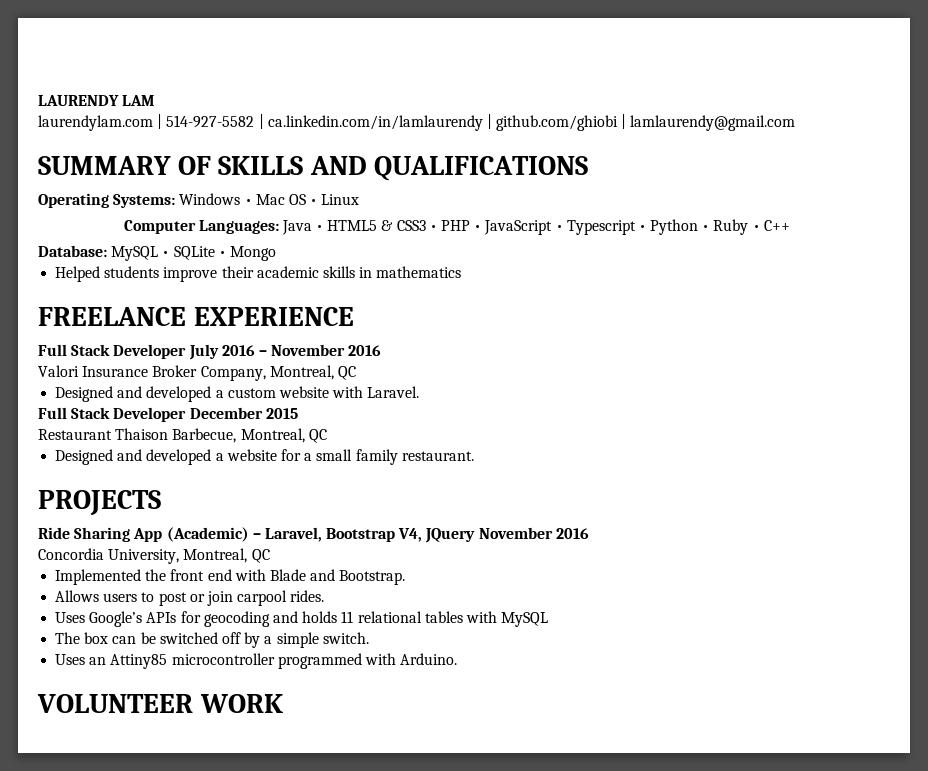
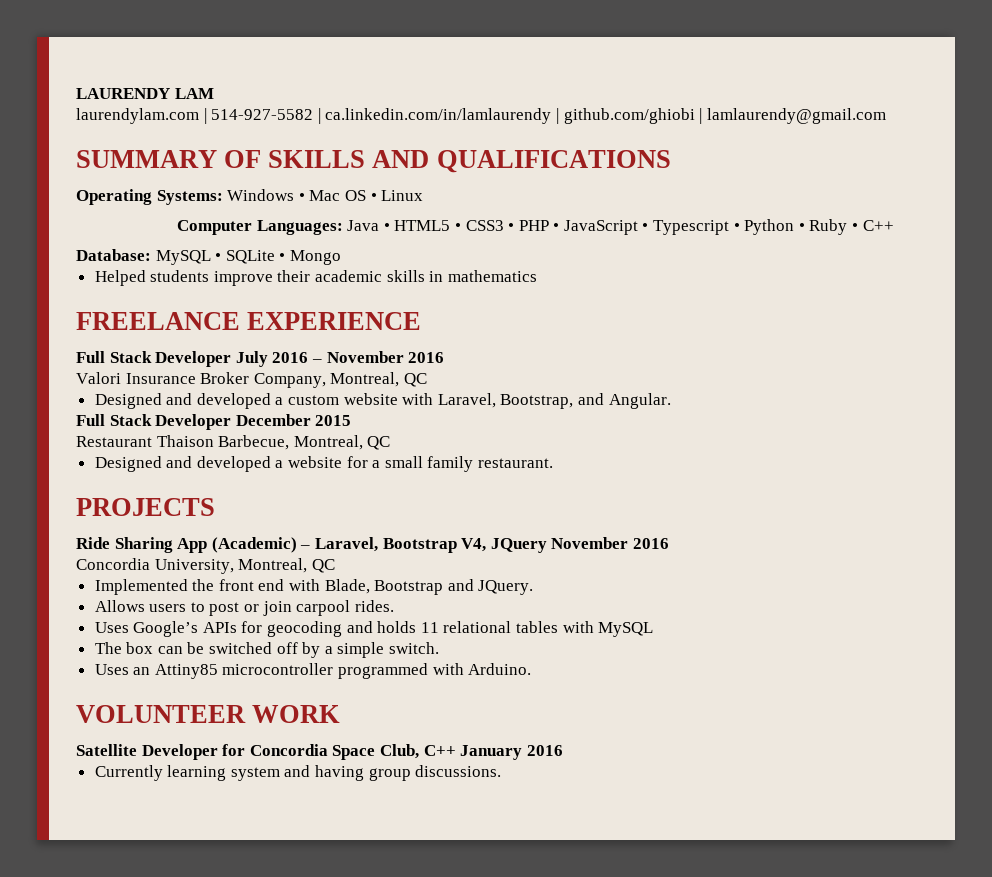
[381,220,394,231] & -> [454,223,461,231] •
[367,386,420,398] Laravel. -> [437,393,671,409] Laravel, Bootstrap, and Angular.
[269,569,406,585] Blade and Bootstrap. -> [324,579,534,595] Blade, Bootstrap and JQuery.
(284, 703) none -> [76,744,563,760] [94,765,502,781] // Satellite Developer for Concordia Space Club, C++ January 2016 // Currently learning system and having group discussions.

